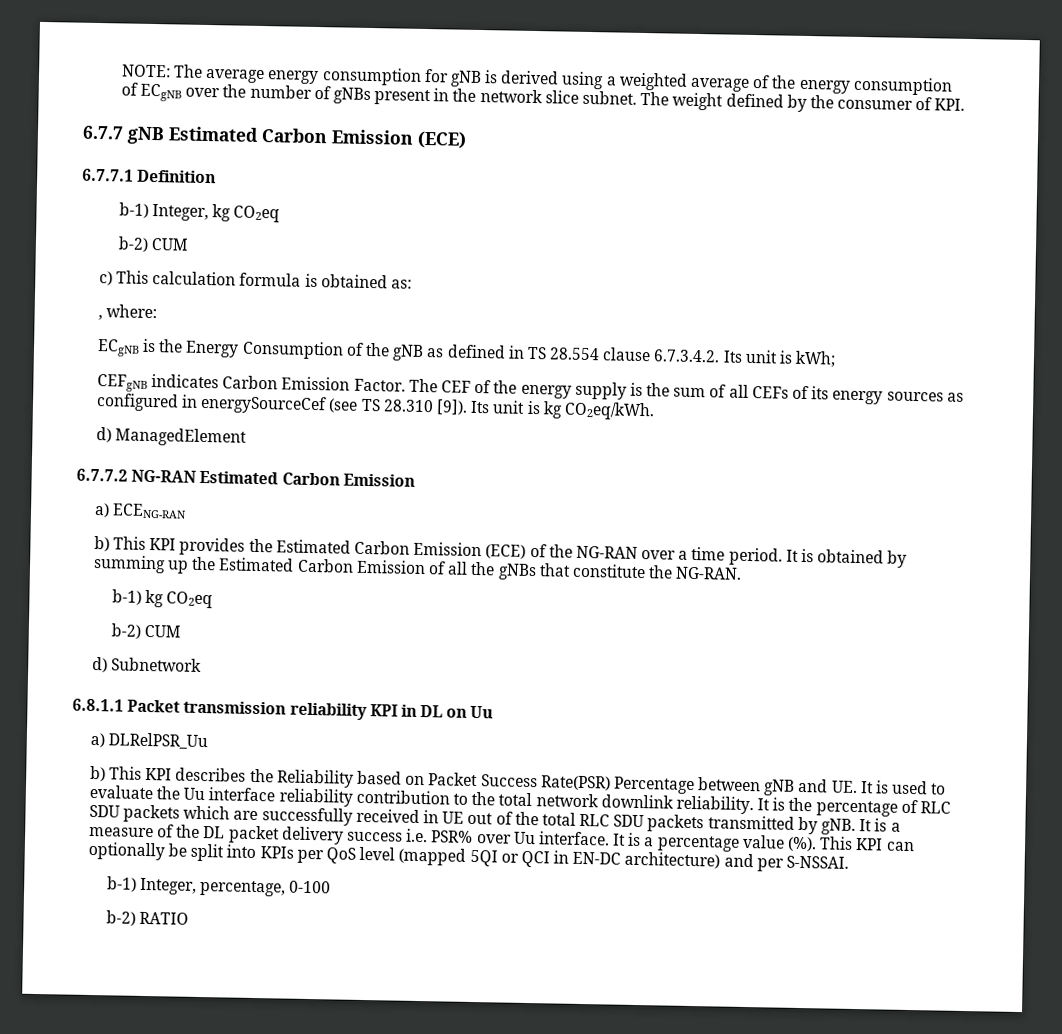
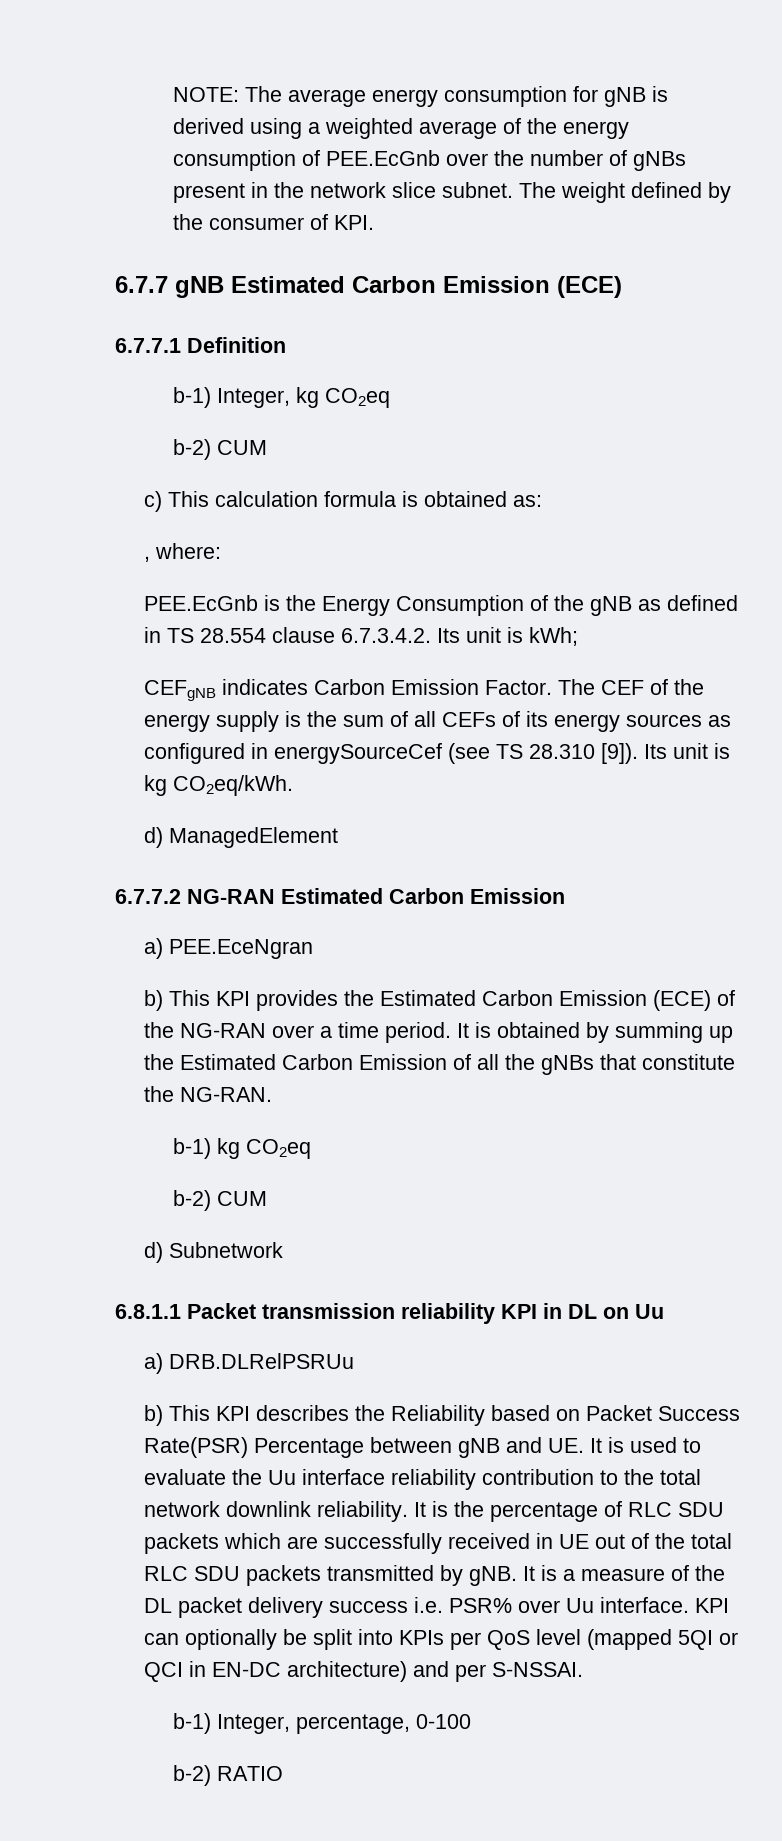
[139,83,182,102] ECgNB -> [326,150,441,166] PEE.EcGnb
[96,339,140,357] ECgNB -> [144,595,259,611] PEE.EcGnb
[112,503,188,519] ECENG-RAN -> [169,939,314,959] PEE.EceNgran
[108,732,209,750] DLRelPSR_Uu -> [169,1353,355,1369] DRB.DLRelPSRUu
[612,832,854,852] It is a percentage value (%). This -> (690, 1605) none

